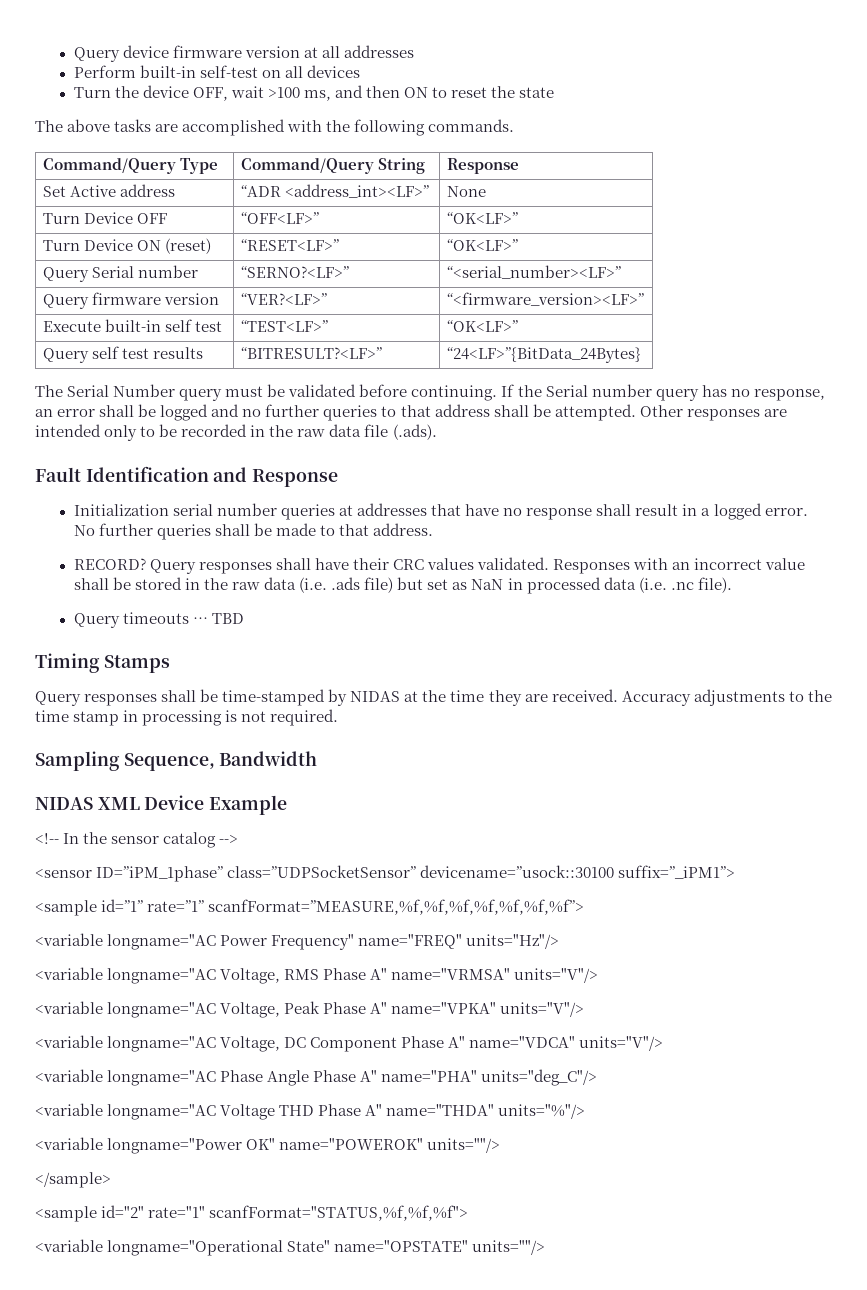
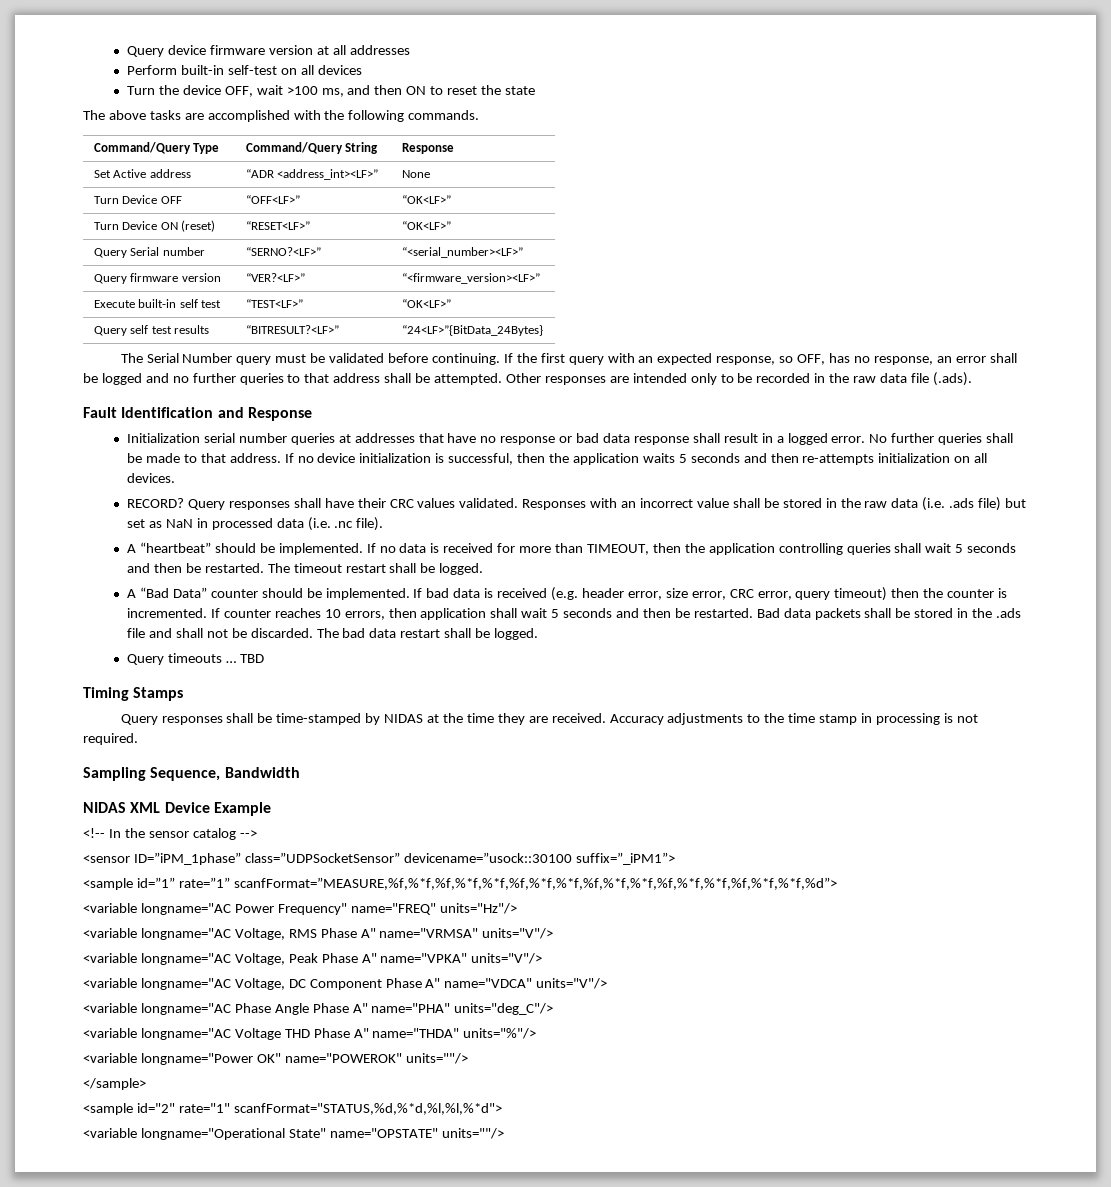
[545,384,699,401] Serial number query -> [540,353,826,365] first query with an expected response, so OFF,
(593, 514) none -> [559,433,689,445] or bad data response
(434, 529) none -> [284,453,988,465] [127,473,176,483] If no device initialization is successful, then the application waits 5 seconds and then re-attempts initialization on all devices.
(732, 585) none -> [127,542,1017,555] [127,563,484,575] [127,587,1008,601] [127,608,1022,620] [127,628,539,640] // A “heartbeat” should be implemented. If no data is received for more than TIMEOUT, then the application controlling queries shall wait 5 seconds and then be restarted. The timeout restart shall be logged. // A “Bad Data” counter should be implemented. If bad data is received (e.g. header error, size error, CRC error, query timeout) then the counter is incremented. If counter reaches 10 errors, then application shall wait 5 seconds and then be restarted. Bad data packets shall be stored in the .ads file and shall not be discarded. The bad data restart shall be logged.
[208,899,585,915] scanfFormat=”MEASURE,%f,%f,%f,%f,%f,%f,%f”> -> [233,877,837,890] scanfFormat=”MEASURE,%f,%*f,%f,%*f,%*f,%f,%*f,%*f,%f,%*f,%*f,%f,%*f,%*f,%f,%*f,%*f,%d”>
[209,1205,469,1221] scanfFormat="STATUS,%f,%f,%f"> -> [233,1103,502,1115] scanfFormat="STATUS,%d,%*d,%l,%l,%*d">

